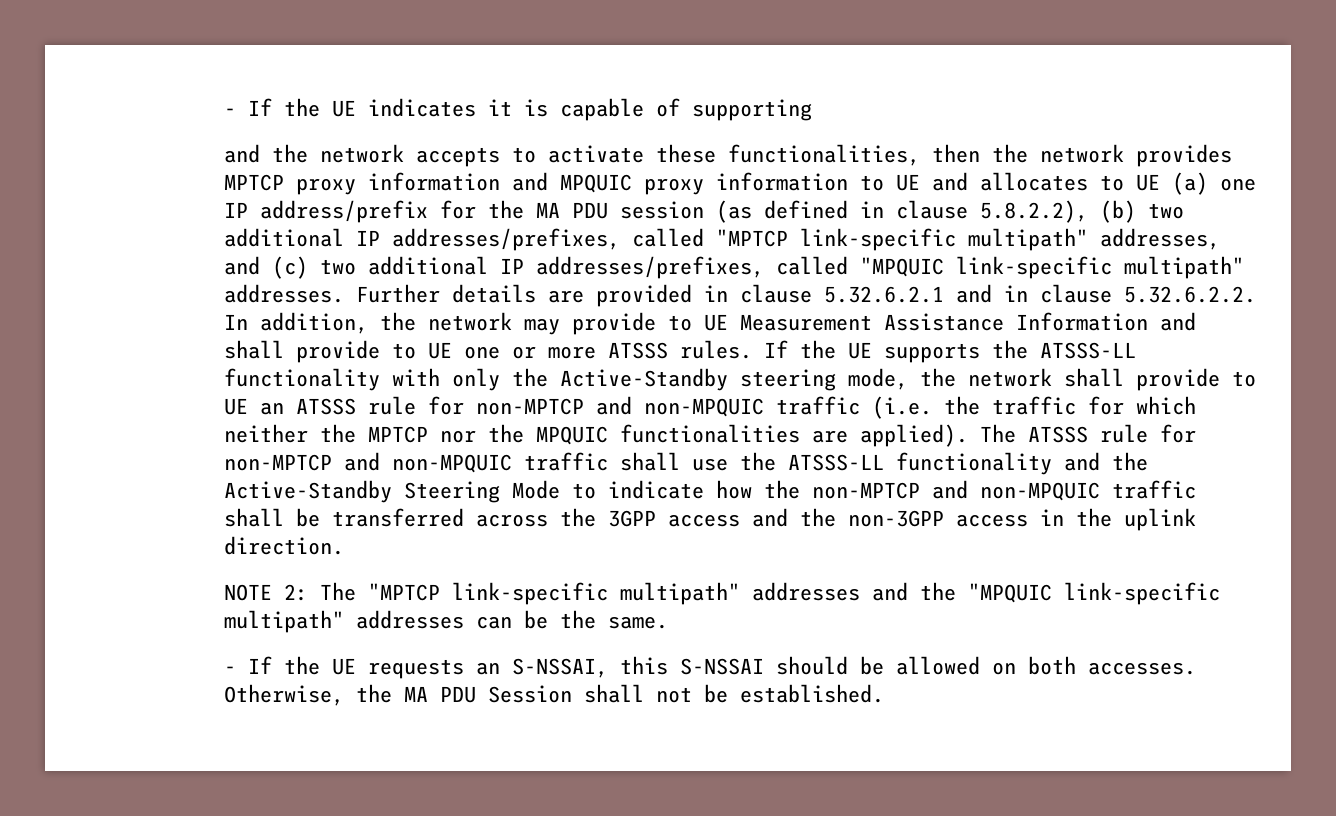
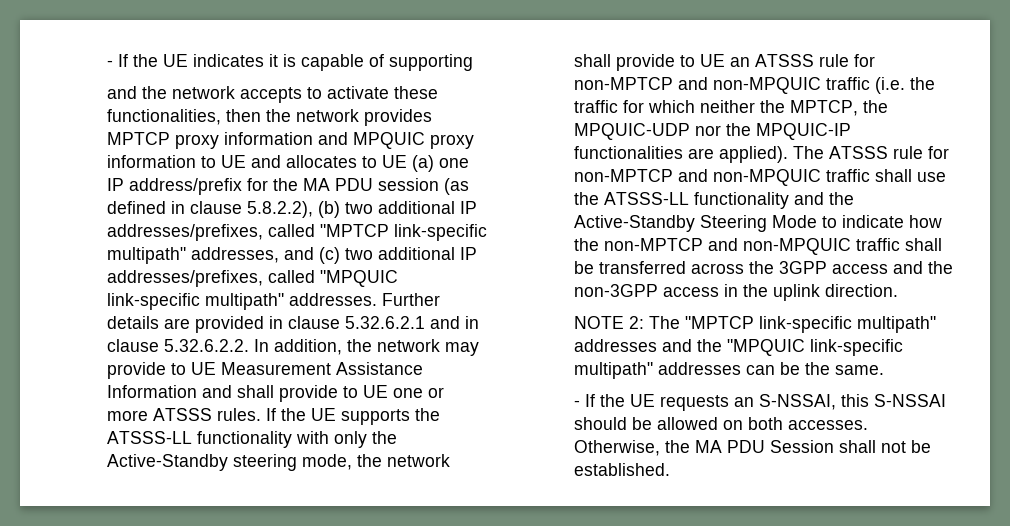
[367,426,428,443] MPTCP -> [790,100,889,116] [574,123,691,140] MPTCP, the MPQUIC-UDP
[535,426,608,445] MPQUIC -> [756,123,852,140] MPQUIC-IP

